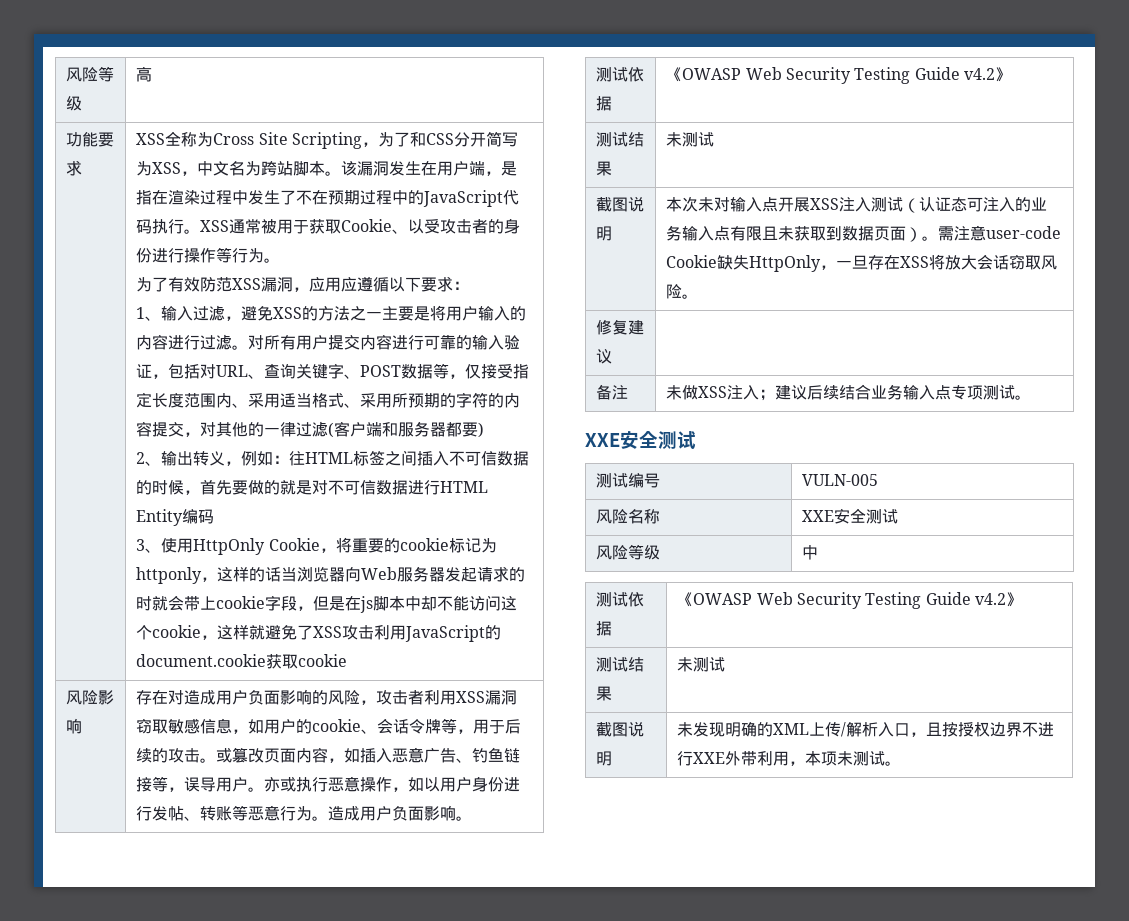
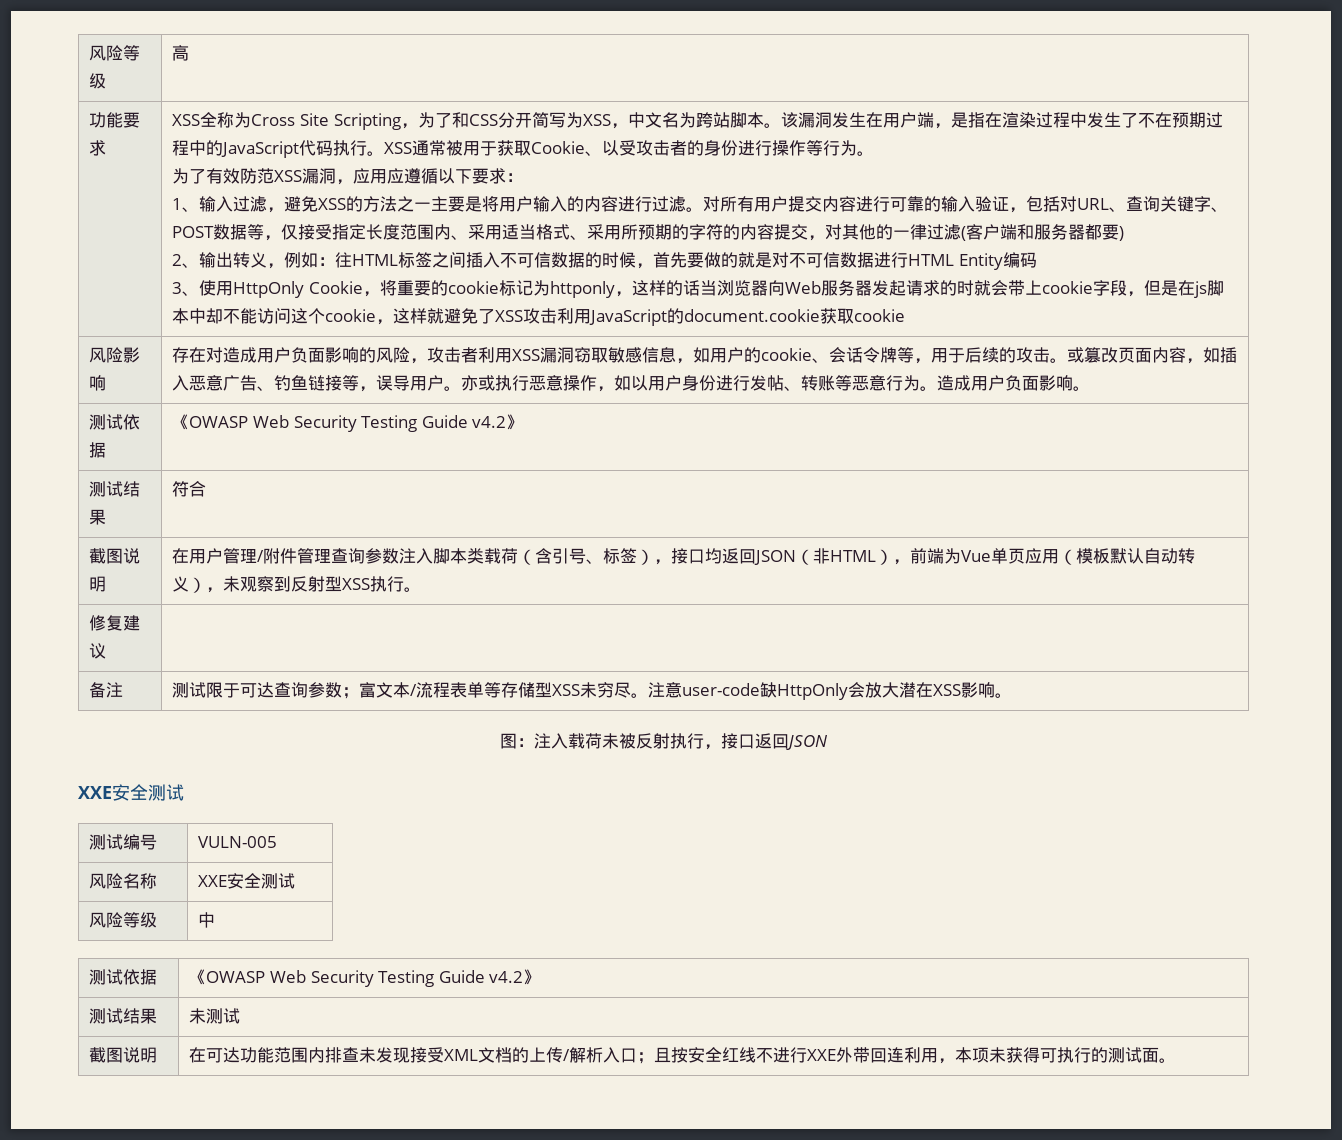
[666,132,715,147] [596,196,645,212] [596,226,613,241] [666,196,1048,213] [666,225,1062,242] [666,254,1058,272] [666,284,699,299] [596,319,645,335] [596,349,613,364] [596,384,629,400] [666,384,1032,401] 未测试 // 截图说明 | 本次未对输入点开展XSS注入测试（认证态可注入的业务输入点有限且未获取到数据页面）。需注意user-code Cookie缺失HttpOnly，一旦存在XSS将放大会话窃取风险。 // 修复建议 | // 备注 | 未做XSS注入；建议后续结合业务输入点专项测试。 -> [172,481,207,497] [89,548,141,564] [89,576,107,592] [172,548,1196,565] [172,576,422,593] [89,615,141,631] [89,643,107,659] [89,682,124,698] [172,682,1013,700] [500,733,828,750] 符合 // 截图说明 | 在用户管理/附件管理查询参数注入脚本类载荷（含引号、标签），接口均返回JSON（非HTML），前端为Vue单页应用（模板默认自动转义），未观察到反射型XSS执行。 // 修复建议 | // 备注 | 测试限于可达查询参数；富文本/流程表单等存储型XSS未穷尽。注意user-code缺HttpOnly会放大潜在XSS影响。 // 图：注入载荷未被反射执行，接口返回JSON
[677,722,810,737] 未发现明确的XML -> [189,1047,530,1063] 在可达功能范围内排查未发现接受XML文档的
[910,722,1023,737] ，且按授权边界 -> [637,1047,757,1064] ；且按安全红线
(758, 758) none -> [870,1047,905,1063] 回连
[853,751,886,766] 测试 -> [1006,1047,1160,1063] 获得可执行的测试面

